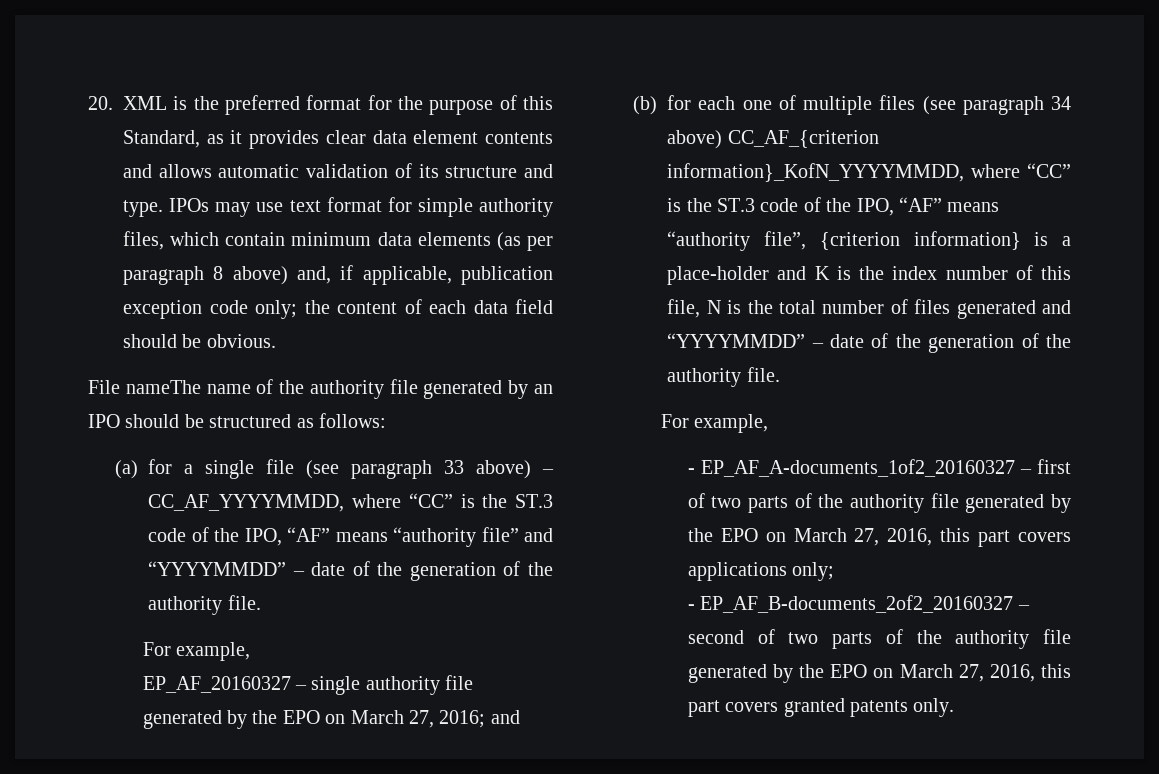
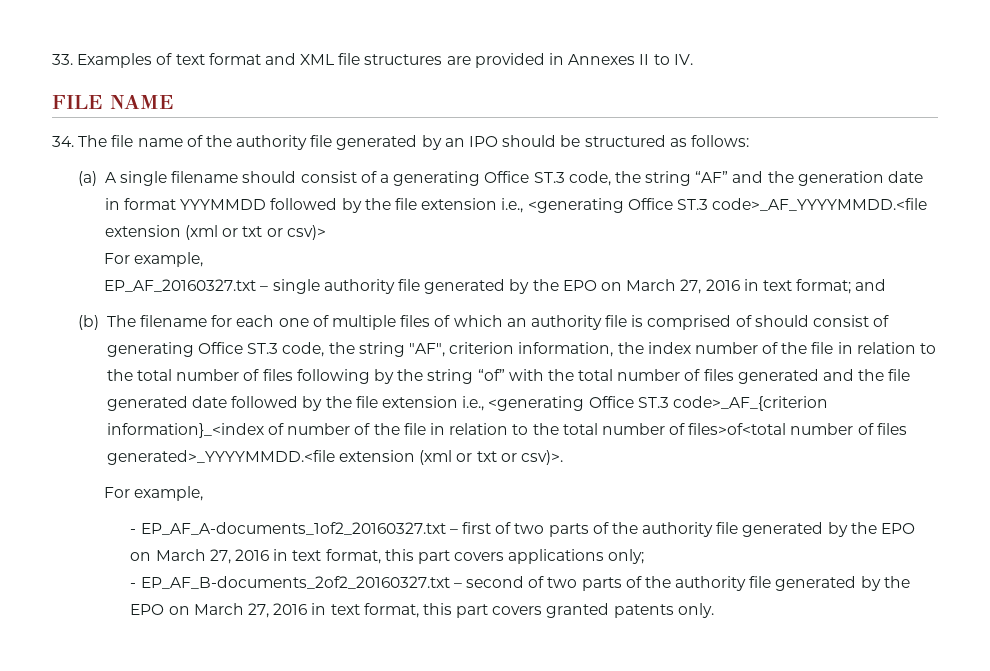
[88,95,553,115] [123,130,553,149] [123,163,553,178] [123,197,553,217] [123,231,554,251] [123,265,553,285] [123,299,553,319] [123,334,276,348] [88,380,201,394] 20. XML is the preferred format for the purpose of this Standard, as it provides clear data element contents and allows automatic validation of its structure and type. IPOs may use text format for simple authority files, which contain minimum data elements (as per paragraph 8 above) and, if applicable, publication exception code only; the content of each data field should be obvious. // File nameThe -> [52,53,693,68] [52,95,173,109] [52,135,134,147] 33. Examples of text format and XML file structures are provided in Annexes II to IV. // FILE NAME // 34. The file
[148,459,555,479] [148,493,553,512] [148,527,554,547] [148,561,553,581] [148,595,261,615] [142,642,250,661] [142,676,291,693] for a single file (see paragraph 33 above) – CC_AF_YYYYMMDD, where “CC” is the ST.3 code of the IPO, “AF” means “authority file” and “YYYYMMDD” – date of the generation of the authority file. // For example, // EP_AF_20160327 -> [104,171,924,186] [104,198,928,213] [104,225,326,240] [104,252,204,267] [104,279,257,292] A single filename should consist of a generating Office ST.3 code, the string “AF” and the generation date in format YYYMMDD followed by the file extension i.e., <generating Office ST.3 code>_AF_YYYYMMDD.<file extension (xml or txt or csv)> // For example, // EP_AF_20160327.txt
[439,710,486,728] 2016; -> [705,279,852,294] 2016 in text format;
(658, 105) none -> [106,315,208,327] The filename
[922,96,1071,115] [667,130,879,149] [667,163,1071,182] [667,197,1000,216] [667,231,1071,251] [667,265,1071,285] [667,299,742,318] (see paragraph 34 above) CC_AF_{criterion information}_KofN_YYYYMMDD, where “CC” is the ST.3 code of the IPO, “AF” means “authority file”, {criterion information} is a place-holder and K is the index number of this file, N is -> [434,315,890,330] [106,342,937,357] [106,369,544,384] of which an authority file is comprised of should consist of generating Office ST.3 code, the string "AF", criterion information, the index number of the file in relation to the total number of files following by the string “of” with
[667,333,1071,353] [667,367,780,387] “YYYYMMDD” – date of the generation of the authority file. -> [858,369,911,381] [106,396,828,411] [106,423,907,438] [106,450,564,465] the file generated date followed by the file extension i.e., <generating Office ST.3 code>_AF_{criterion information}_<index of number of the file in relation to the total number of files>of<total number of files generated>_YYYYMMDD.<file extension (xml or txt or csv)>.
[700,459,1015,477] EP_AF_A-documents_1of2_20160327 -> [140,522,446,535] EP_AF_A-documents_1of2_20160327.txt
[887,528,933,546] 2016, -> [235,549,381,564] 2016 in text format,
[700,595,1014,613] EP_AF_B-documents_2of2_20160327 -> [140,576,450,589] EP_AF_B-documents_2of2_20160327.txt
[989,664,1035,682] 2016, -> [273,603,419,618] 2016 in text format,

